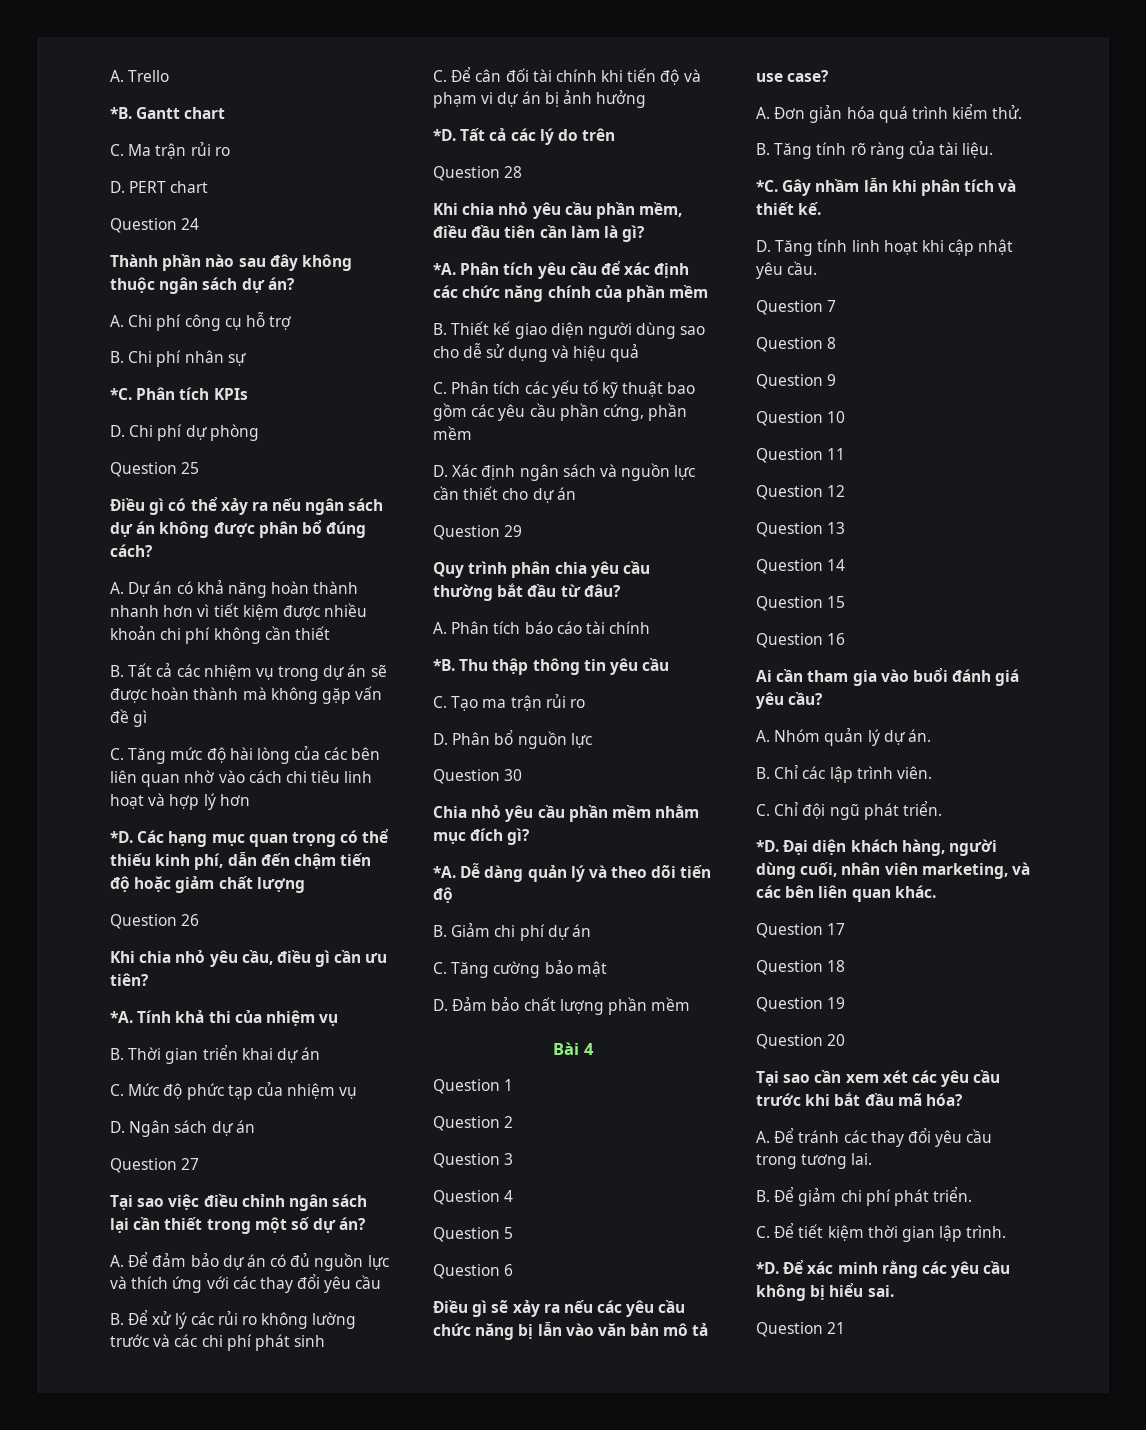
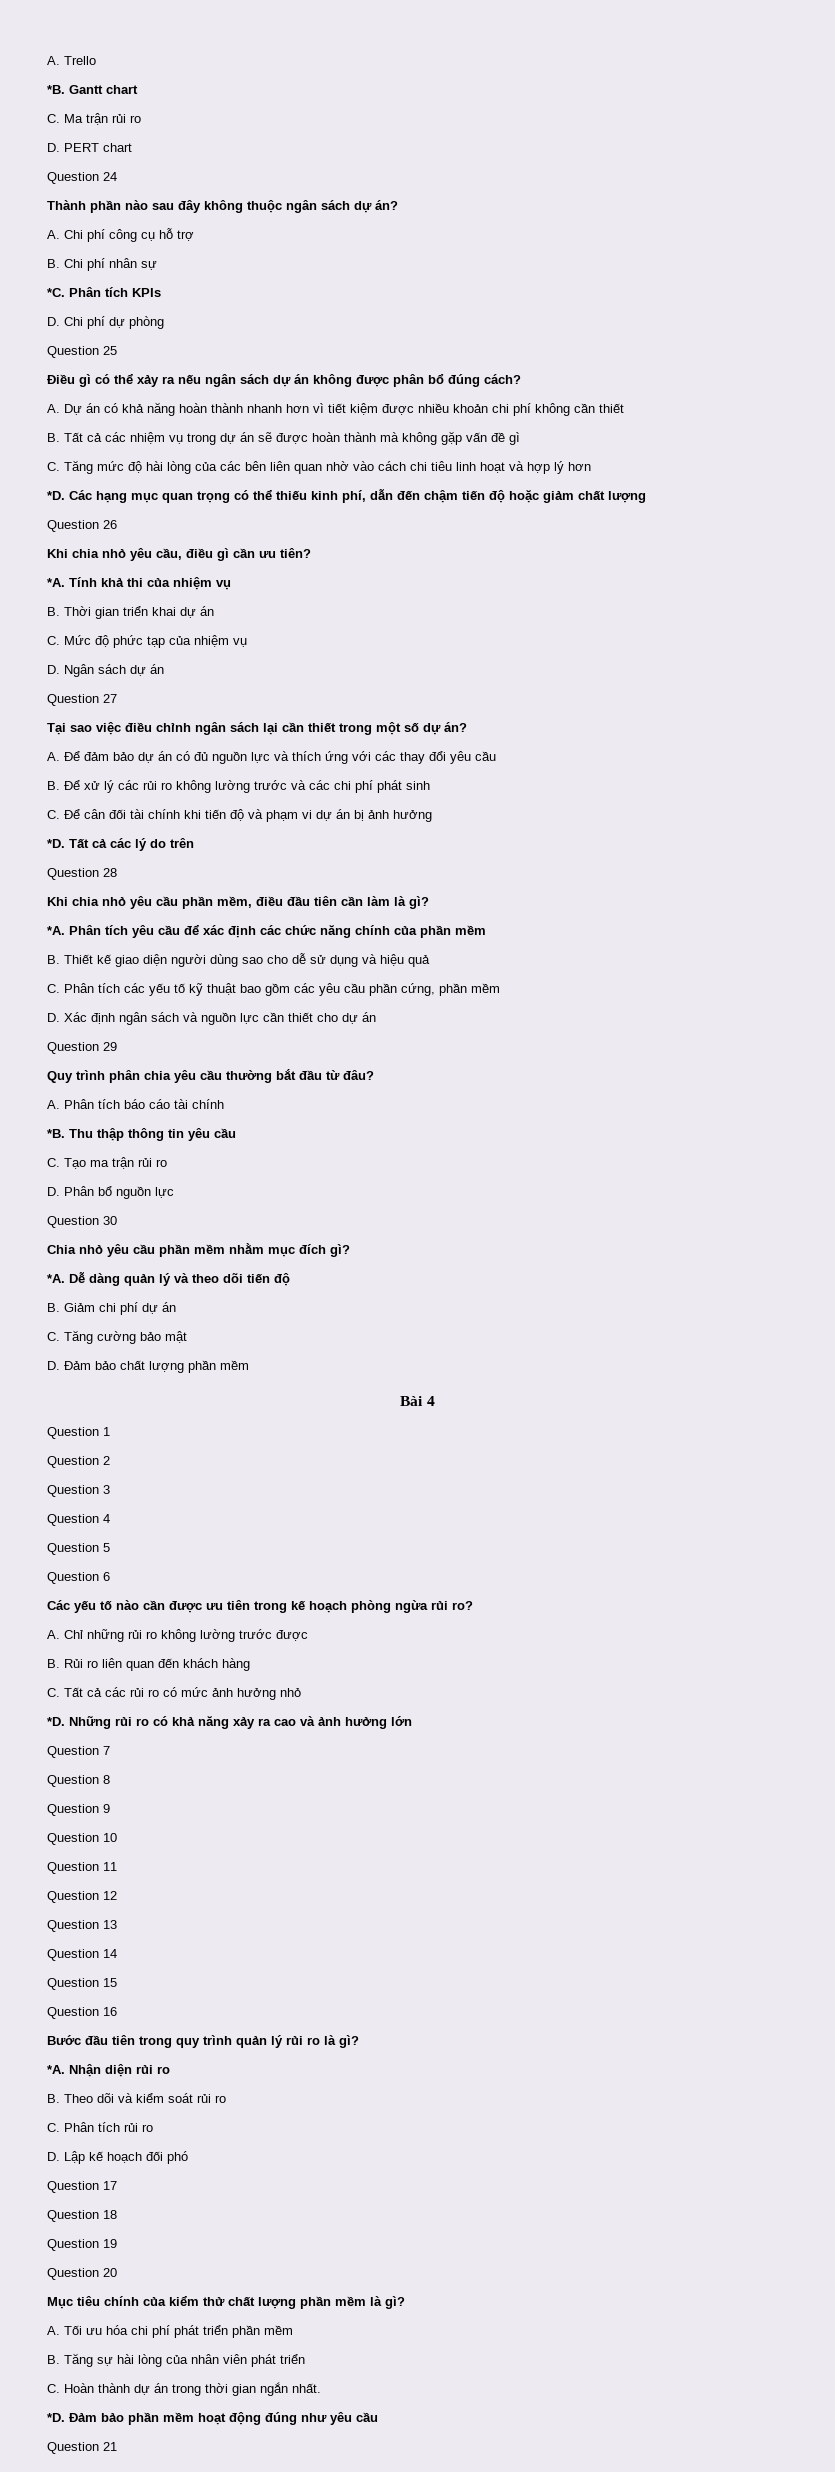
[433,1300,686,1317] [433,1322,709,1340] [756,70,830,82] [756,104,1023,123] [756,141,994,159] [756,178,1017,196] [756,202,822,215] [756,239,1014,256] [756,261,818,279] Điều gì sẽ xảy ra nếu các yêu cầu chức năng bị lẫn vào văn bản mô tả use case? // A. Đơn giản hóa quá trình kiểm thử. // B. Tăng tính rõ ràng của tài liệu. // *C. Gây nhầm lẫn khi phân tích và thiết kế. // D. Tăng tính linh hoạt khi cập nhật yêu cầu. -> [47,1600,473,1613] [47,1629,308,1642] [47,1658,250,1671] [47,1687,301,1700] [47,1716,412,1729] Các yếu tố nào cần được ưu tiên trong kế hoạch phòng ngừa rủi ro? // A. Chỉ những rủi ro không lường trước được // B. Rủi ro liên quan đến khách hàng // C. Tất cả các rủi ro có mức ảnh hưởng nhỏ // *D. Những rủi ro có khả năng xảy ra cao và ảnh hưởng lớn
[756,668,1020,686] [756,692,824,709] [756,728,931,746] [756,765,932,783] [756,801,942,820] [756,839,997,856] [756,862,1030,879] [756,885,936,902] Ai cần tham gia vào buổi đánh giá yêu cầu? // A. Nhóm quản lý dự án. // B. Chỉ các lập trình viên. // C. Chỉ đội ngũ phát triển. // *D. Đại diện khách hàng, người dùng cuối, nhân viên marketing, và các bên liên quan khác. -> [47,2035,359,2048] [47,2064,170,2077] [47,2093,226,2103] [47,2122,153,2132] [47,2151,188,2164] Bước đầu tiên trong quy trình quản lý rủi ro là gì? // *A. Nhận diện rủi ro // B. Theo dõi và kiểm soát rủi ro // C. Phân tích rủi ro // D. Lập kế hoạch đối phó
[756,1070,1001,1087] [756,1092,963,1106] [756,1128,993,1147] [756,1153,873,1169] [756,1187,973,1206] [756,1223,1007,1242] [756,1260,1011,1278] [756,1283,894,1301] Tại sao cần xem xét các yêu cầu trước khi bắt đầu mã hóa? // A. Để tránh các thay đổi yêu cầu trong tương lai. // B. Để giảm chi phí phát triển. // C. Để tiết kiệm thời gian lập trình. // *D. Để xác minh rằng các yêu cầu không bị hiểu sai. -> [47,2295,405,2309] [47,2325,293,2338] [47,2353,305,2367] [47,2382,321,2396] [47,2412,378,2425] Mục tiêu chính của kiểm thử chất lượng phần mềm là gì? // A. Tối ưu hóa chi phí phát triển phần mềm // B. Tăng sự hài lòng của nhân viên phát triển // C. Hoàn thành dự án trong thời gian ngắn nhất. // *D. Đảm bảo phần mềm hoạt động đúng như yêu cầu

